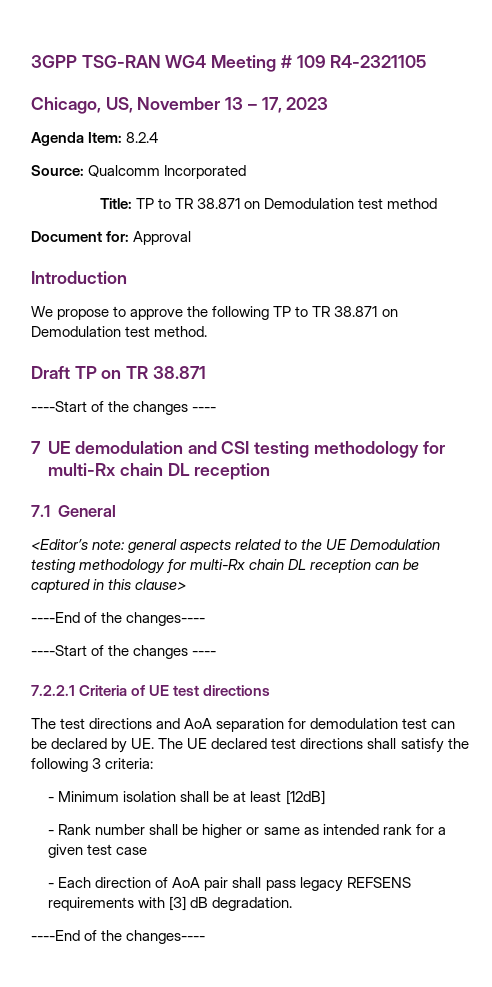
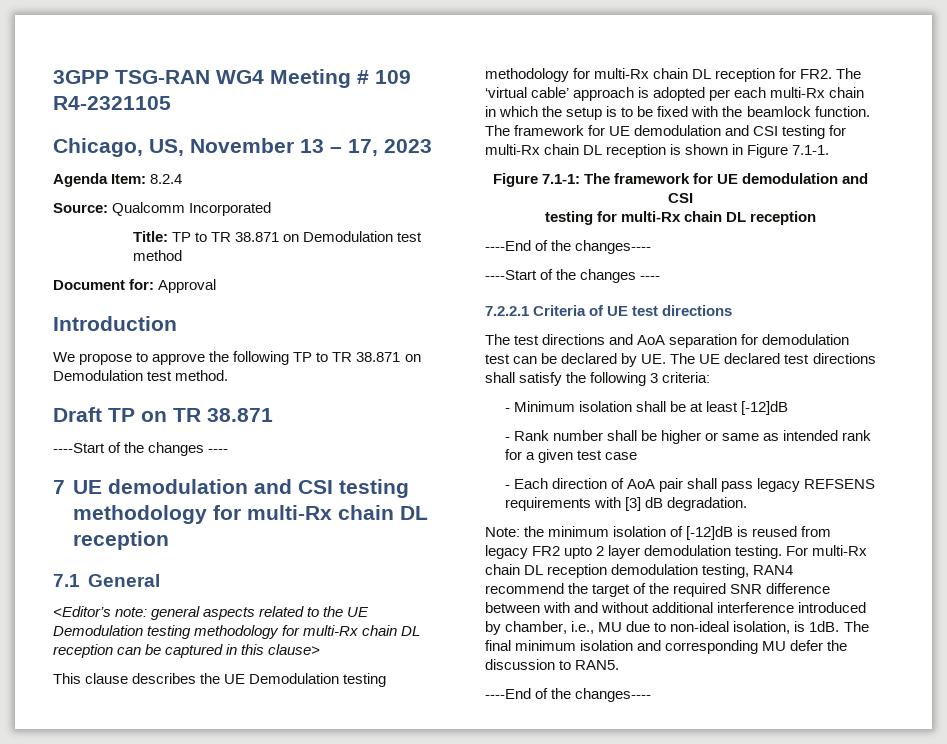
(187, 584) none -> [53,673,387,687] [485,68,862,82] [485,87,865,101] [485,106,870,120] [485,125,847,139] [485,144,830,158] [492,173,869,187] [668,193,693,203] [544,211,817,225] // This clause describes the UE Demodulation testing methodology for multi-Rx chain DL reception for FR2. The ‘virtual cable’ approach is adopted per each multi-Rx chain in which the setup is to be fixed with the beamlock function. The framework for UE demodulation and CSI testing for multi-Rx chain DL reception is shown in Figure 7.1-1. // Figure 7.1-1: The framework for UE demodulation and CSI // testing for multi-Rx chain DL reception
[285,790,325,805] [12dB] -> [741,401,789,415] [-12]dB
(293, 904) none -> [485,526,832,540] [485,545,868,559] [485,564,794,578] [485,583,831,597] [485,602,867,613] [485,621,869,635] [485,640,848,654] [485,659,620,670] // Note: the minimum isolation of [-12]dB is reused from legacy FR2 upto 2 layer demodulation testing. For multi-Rx chain DL reception demodulation testing, RAN4 recommend the target of the required SNR difference between with and without additional interference introduced by chamber, i.e., MU due to non-ideal isolation, is 1dB. The final minimum isolation and corresponding MU defer the discussion to RAN5.

